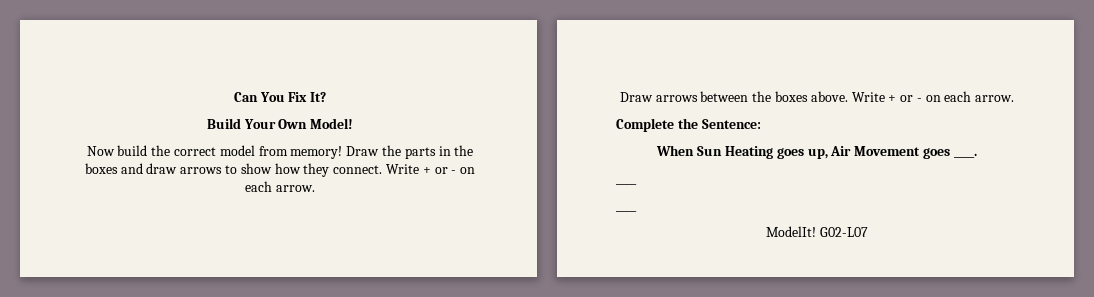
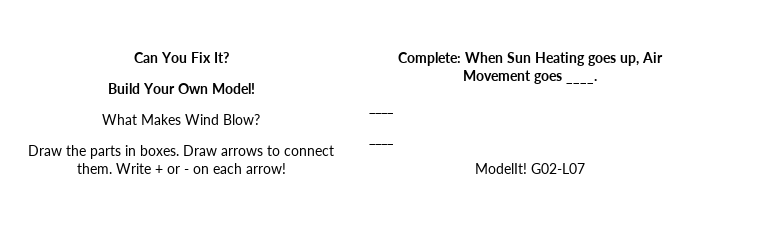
[86,145,474,159] [84,163,476,177] [245,181,315,192] [619,91,1015,102] [616,118,761,132] Now build the correct model from memory! Draw the parts in the boxes and draw arrows to show how they connect. Write + or - on each arrow. // Draw arrows between the boxes above. Write + or - on each arrow. // Complete the Sentence: // -> [102,114,260,125] [28,145,334,159] [76,163,286,174] [398,52,461,66] What Makes Wind Blow? // Draw the parts in boxes. Draw arrows to connect them. Write + or - on each arrow! // Complete:

